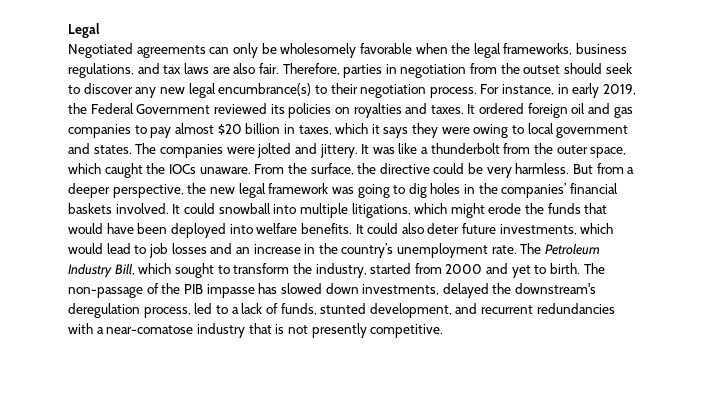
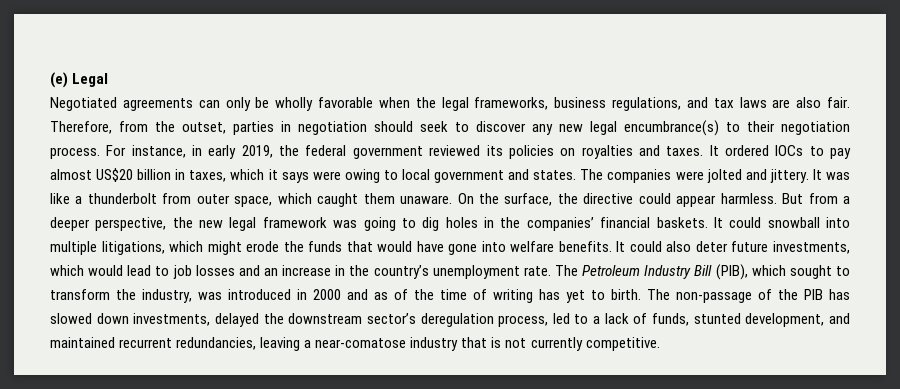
(68, 30) none -> [50,72,68,88] (e)
[280,43,357,58] wholesomely -> [275,97,314,111] wholly
[343,63,561,78] parties in negotiation from the outset -> [119,121,367,135] from the outset, parties in negotiation
[90,103,211,114] Federal Government -> [305,145,423,159] federal government
[527,103,633,118] [68,124,131,138] foreign oil and gas companies -> [775,145,804,156] IOCs
[217,124,242,135] $20 -> [96,168,134,182] US$20
[412,123,439,138] they -> (309, 177) none
[534,143,554,154] the -> (192, 198) none
[146,163,285,174] the IOCs unaware. From -> [363,193,474,204] them unaware. On
[468,163,512,178] be very -> [676,195,717,207] appear
[68,203,169,214] baskets involved. -> [656,217,708,228] baskets.
[137,223,226,238] been deployed -> [448,244,478,255] gone
[114,263,135,275] Bill, -> [694,264,748,280] Bill (PIB),
[370,263,509,274] started from 2000 and -> [198,289,560,303] was introduced in 2000 and as of the time of writing has
[206,284,255,298] impasse -> (823, 294) none
[515,283,597,294] downstream's -> [288,313,416,324] downstream sector’s
[481,303,615,314] [68,323,93,334] recurrent redundancies with -> [50,337,301,351] maintained recurrent redundancies, leaving
[311,323,367,338] presently -> [530,337,583,351] currently

